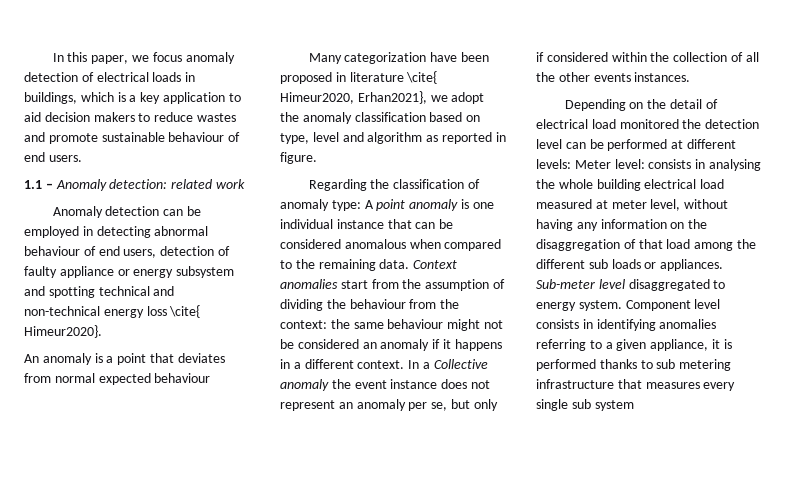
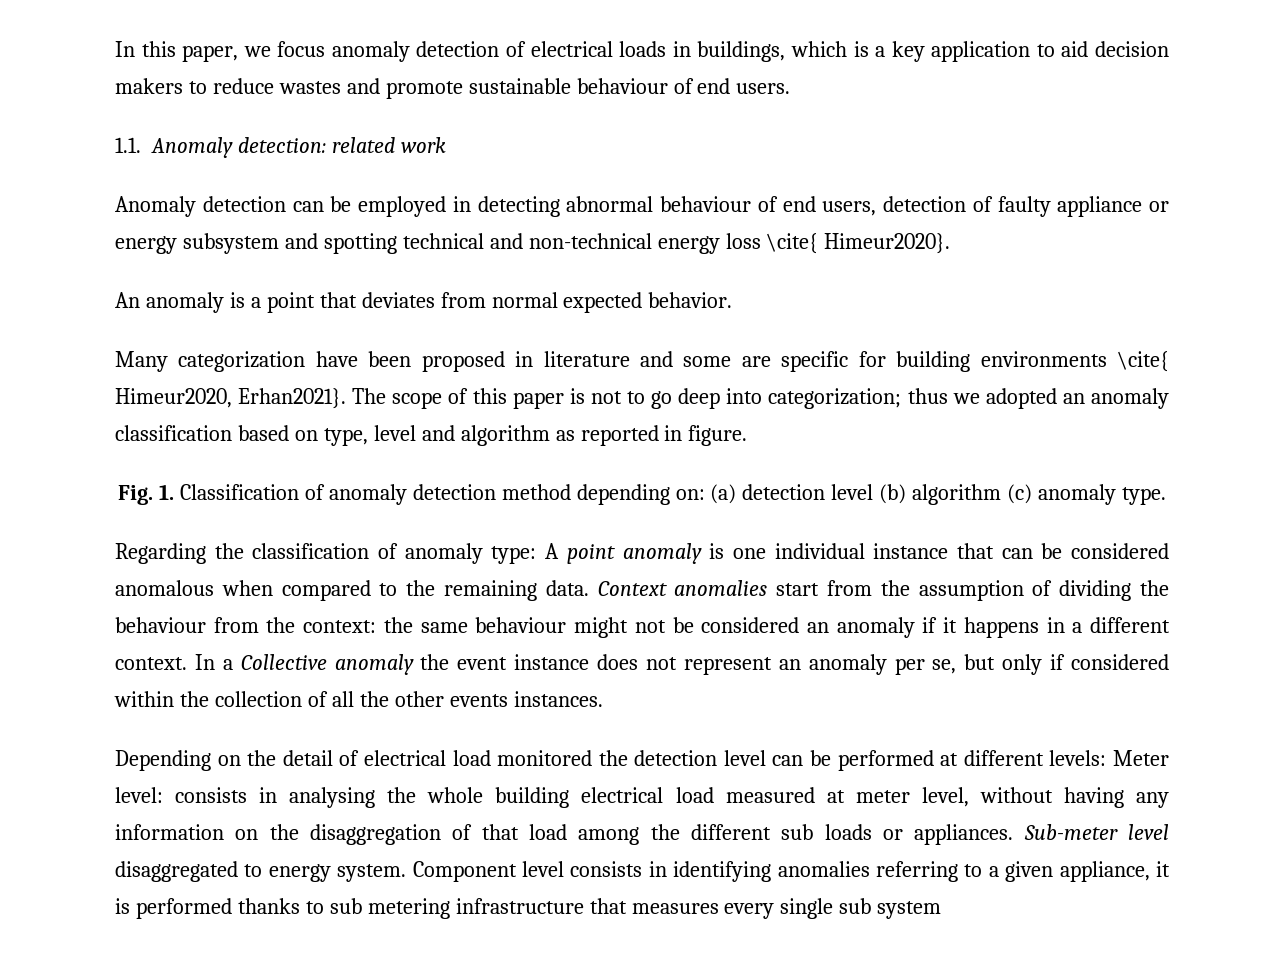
[24,180,53,189] 1.1 – -> [115,137,141,153] 1.1.
[154,373,211,383] behaviour -> [648,292,733,308] behavior.
[406,71,438,84] [280,91,485,104] [280,112,299,122] \cite{ Himeur2020, Erhan2021}, we adopt the -> [640,351,1170,372] [115,388,1085,409] and some are specific for building environments \cite{ Himeur2020, Erhan2021}. The scope of this paper is not to go deep into categorization; thus we adopted an
(317, 158) none -> [117,484,1167,505] // Fig. 1. Classification of anomaly detection method depending on: (a) detection level (b) algorithm (c) anomaly type.

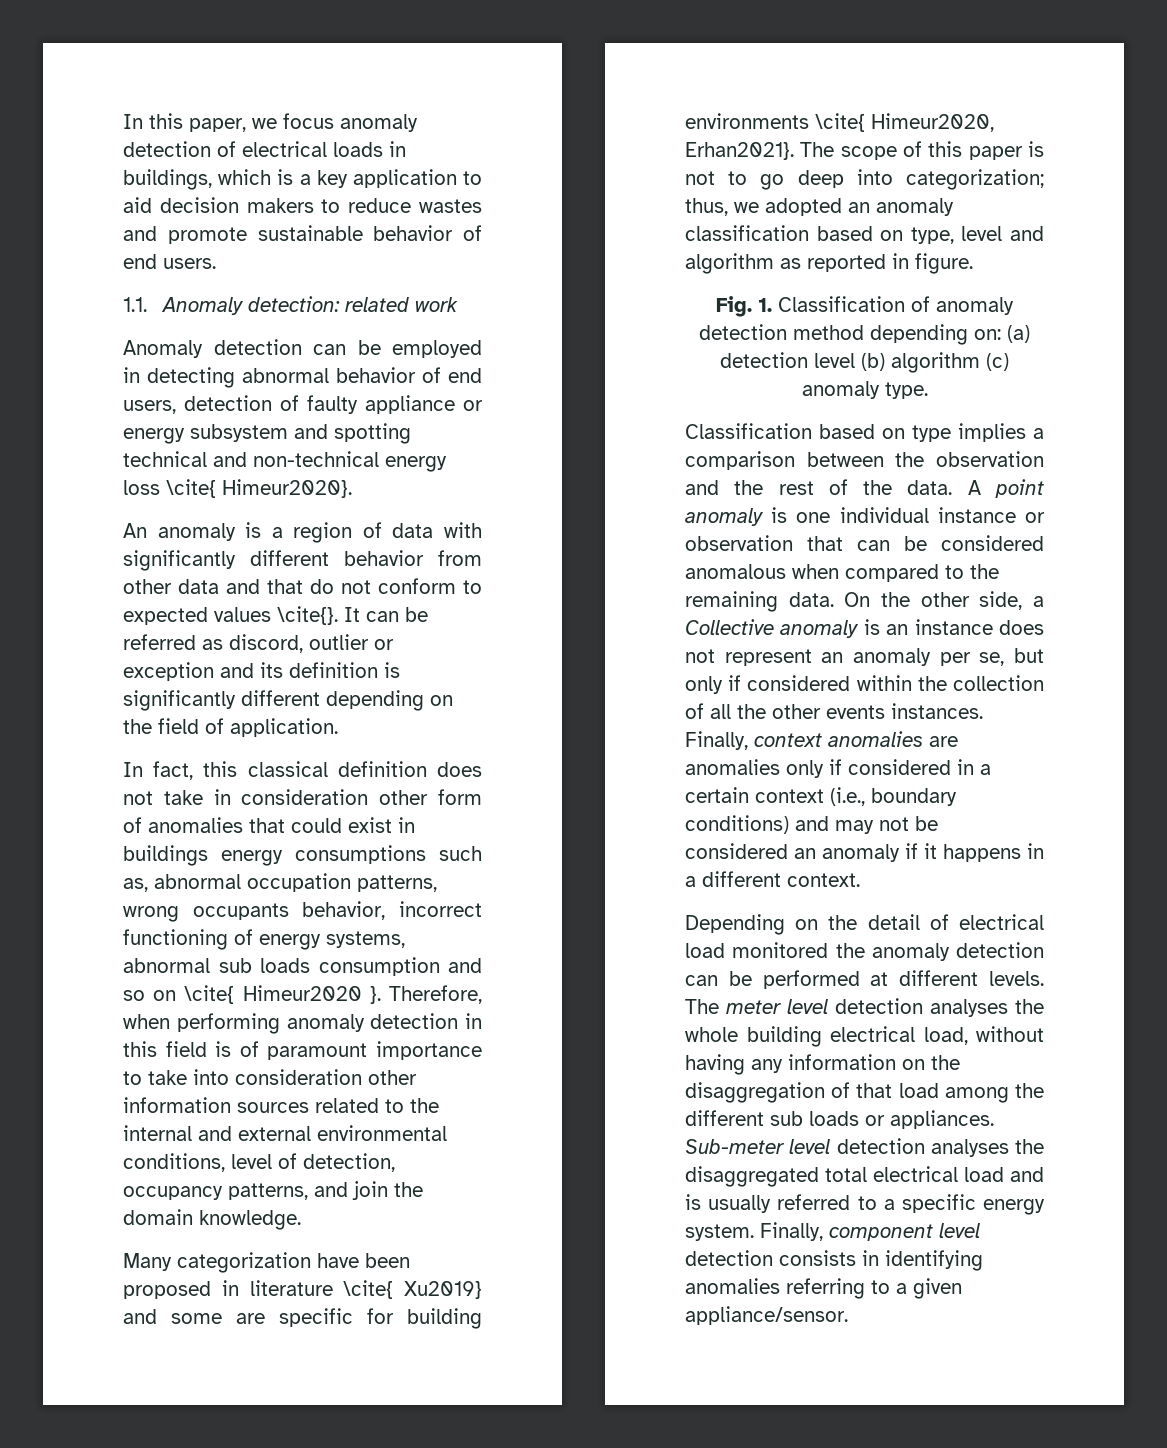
[576,78,668,94] behaviour -> [373,225,454,241] behavior
[660,196,751,212] behaviour -> [336,367,416,383] behavior
[266,292,733,313] point that deviates from normal expected behavior. -> [293,522,482,543] [123,550,482,571] [123,578,482,594] [123,606,428,625] [123,634,394,653] [123,662,400,681] [123,690,453,711] [123,718,338,737] [123,761,482,780] [123,789,482,805] [123,817,415,833] [123,845,482,866] [123,873,437,892] [123,901,483,922] [123,929,405,950] [123,957,482,976] [123,985,482,1004] [123,1013,482,1034] [123,1041,482,1060] [123,1069,417,1085] [123,1097,439,1113] [123,1125,447,1141] [123,1153,395,1172] [123,1181,423,1200] [123,1209,301,1230] region of data with significantly different behavior from other data and that do not conform to expected values \cite{}. It can be referred as discord, outlier or exception and its definition is significantly different depending on the field of application. // In fact, this classical definition does not take in consideration other form of anomalies that could exist in buildings energy consumptions such as, abnormal occupation patterns, wrong occupants behavior, incorrect functioning of energy systems, abnormal sub loads consumption and so on \cite{ Himeur2020 }. Therefore, when performing anomaly detection in this field is of paramount importance to take into consideration other information sources related to the internal and external environmental conditions, level of detection, occupancy patterns, and join the domain knowledge.
(630, 359) none -> [343,1280,482,1299] \cite{ Xu2019}
[907,388,948,404] thus -> [685,198,728,216] thus,
[115,543,537,564] Regarding the classification of anomaly type: -> [685,423,1044,442] [685,451,1044,470] [685,479,953,495] Classification based on type implies a comparison between the observation and the rest of the data.
(949, 551) none -> [1025,512,1045,523] [685,535,793,551] or observation
[597,580,1169,601] [115,617,1170,638] [115,654,215,670] Context anomalies start from the assumption of dividing the behaviour from the context: the same behaviour might not be considered an anomaly if it happens in a different context. In -> [844,591,1023,610] On the other side,
[420,654,508,670] the event -> [863,619,909,635] is an
(603, 699) none -> [685,731,958,750] [685,759,991,778] [685,787,957,806] [685,815,938,834] [685,843,1044,862] [685,871,860,887] Finally, context anomalies are anomalies only if considered in a certain context (i.e., boundary conditions) and may not be considered an anomaly if it happens in a different context.
[634,750,766,766] detection level -> [871,942,1044,961] anomaly detection
[1049,750,1170,766] [115,787,969,808] levels: Meter level: consists in analysing the whole building electrical load measured at meter level, -> [989,971,1044,986] [685,998,1044,1017] [685,1026,968,1047] levels. The meter level detection analyses the whole building electrical load,
[115,861,565,882] disaggregated to energy system. Component level -> [836,1138,1044,1157] [685,1166,1044,1187] [685,1194,1045,1215] [685,1222,980,1241] [685,1250,773,1266] detection analyses the disaggregated total electrical load and is usually referred to a specific energy system. Finally, component level detection
[1059,861,1170,882] [115,898,942,919] appliance, it is performed thanks to sub metering infrastructure that measures every single sub system -> [685,1306,848,1325] appliance/sensor.

